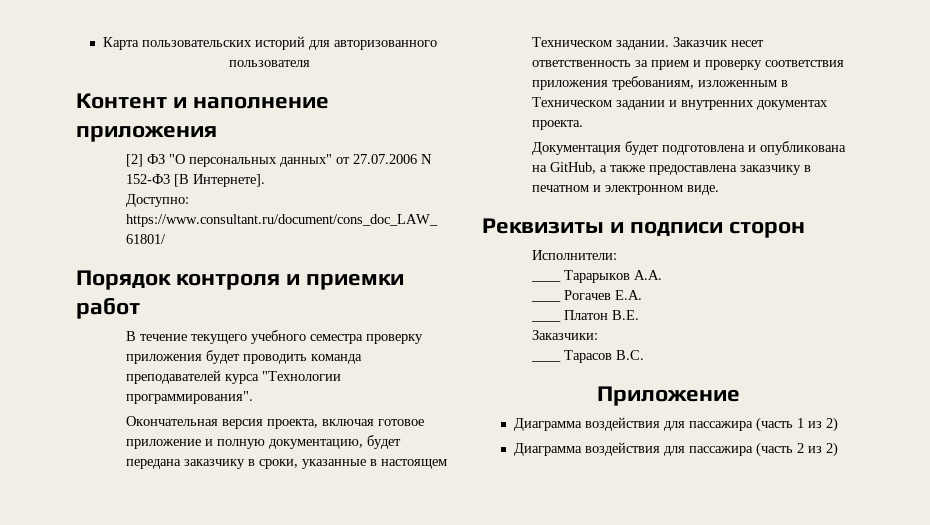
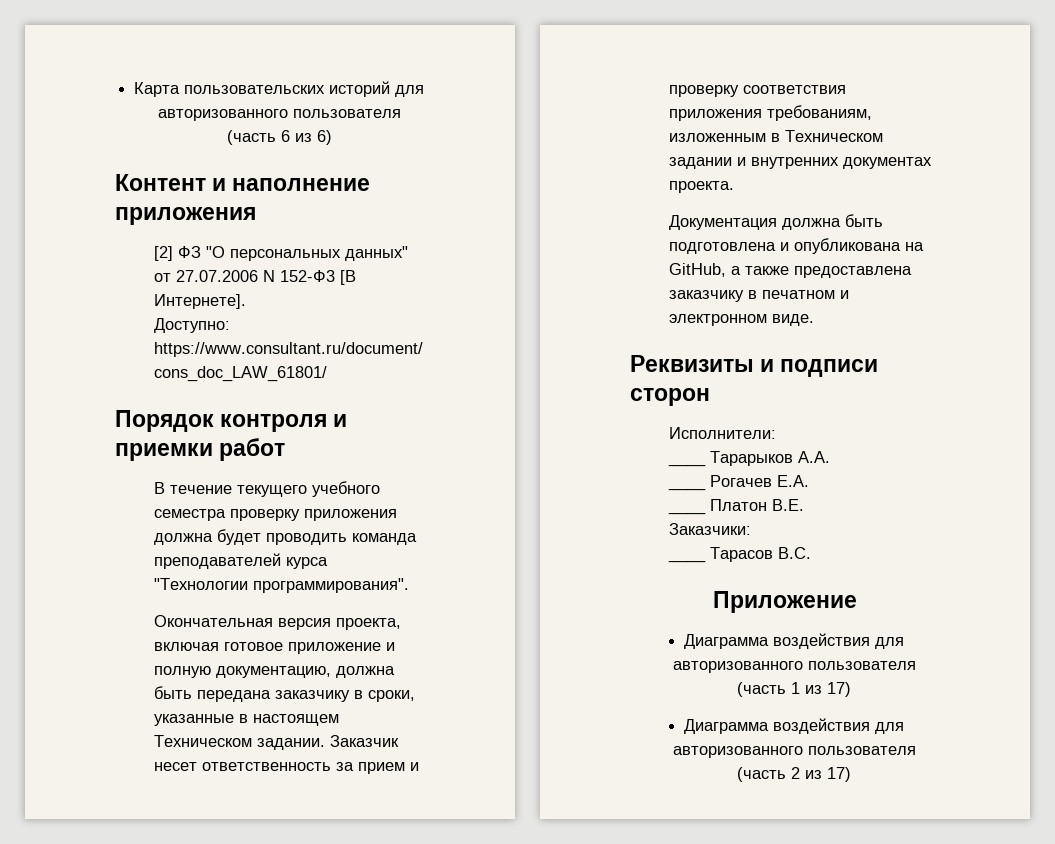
(311, 63) none -> [226,130,332,145] (часть 6 из 6)
(203, 359) none -> [153,533,213,545] должна
[367,435,402,449] будет -> [335,666,395,678] [153,686,192,699] должна быть
[625,141,660,155] будет -> [781,214,883,230] должна быть
[688,421,753,431] пассажира -> [672,661,916,673] авторизованного пользователя
[825,417,838,432] [513,442,753,456] 2) // Диаграмма воздействия для пассажира -> [827,682,852,697] [684,718,905,734] [672,746,916,758] 17) // Диаграмма воздействия для авторизованного пользователя
[825,442,838,457] 2) -> [827,767,852,782] 17)

